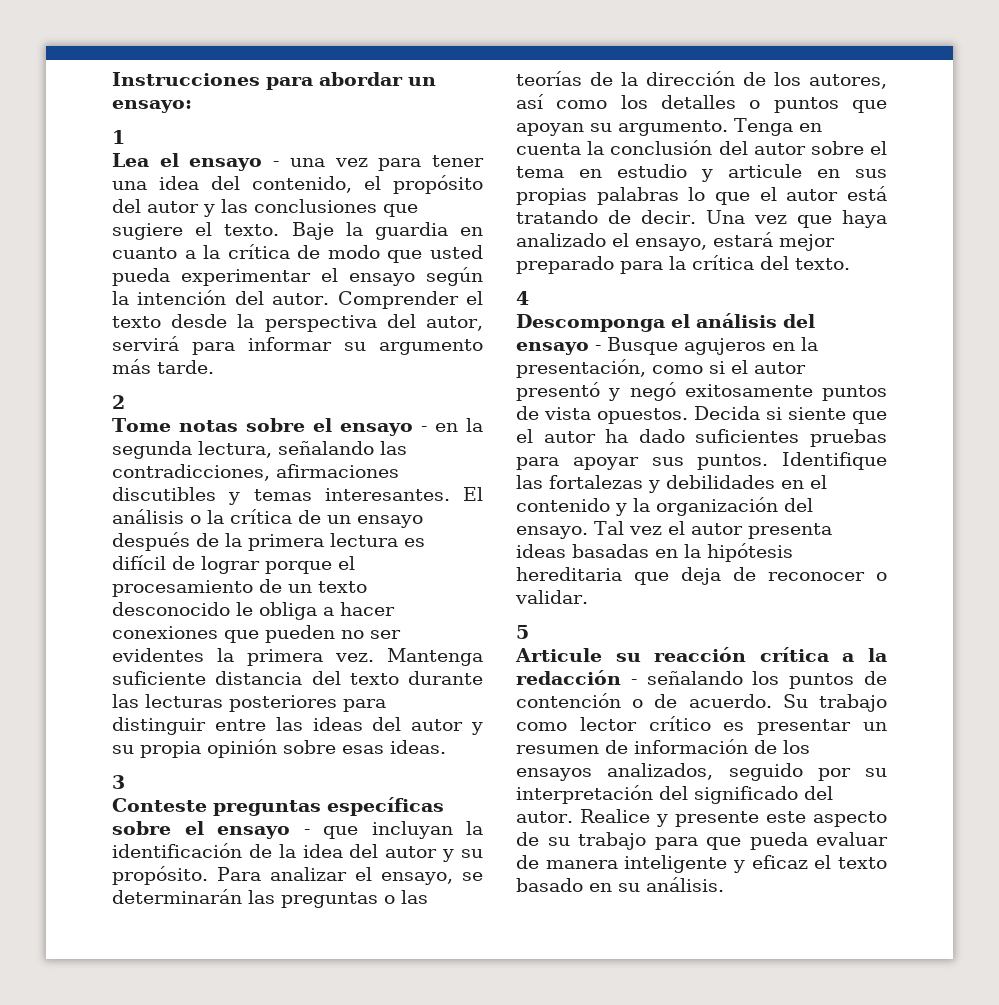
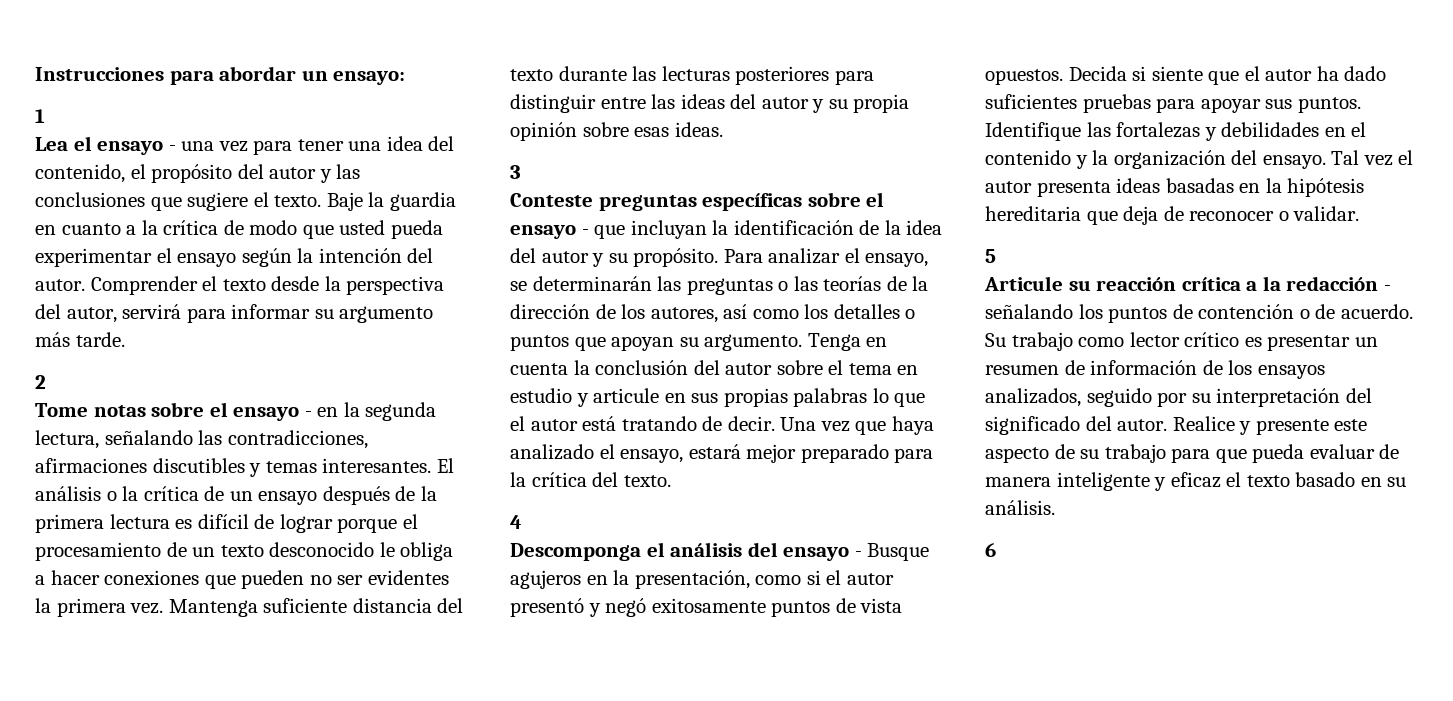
(724, 884) none -> [985,543,996,557] // 6

